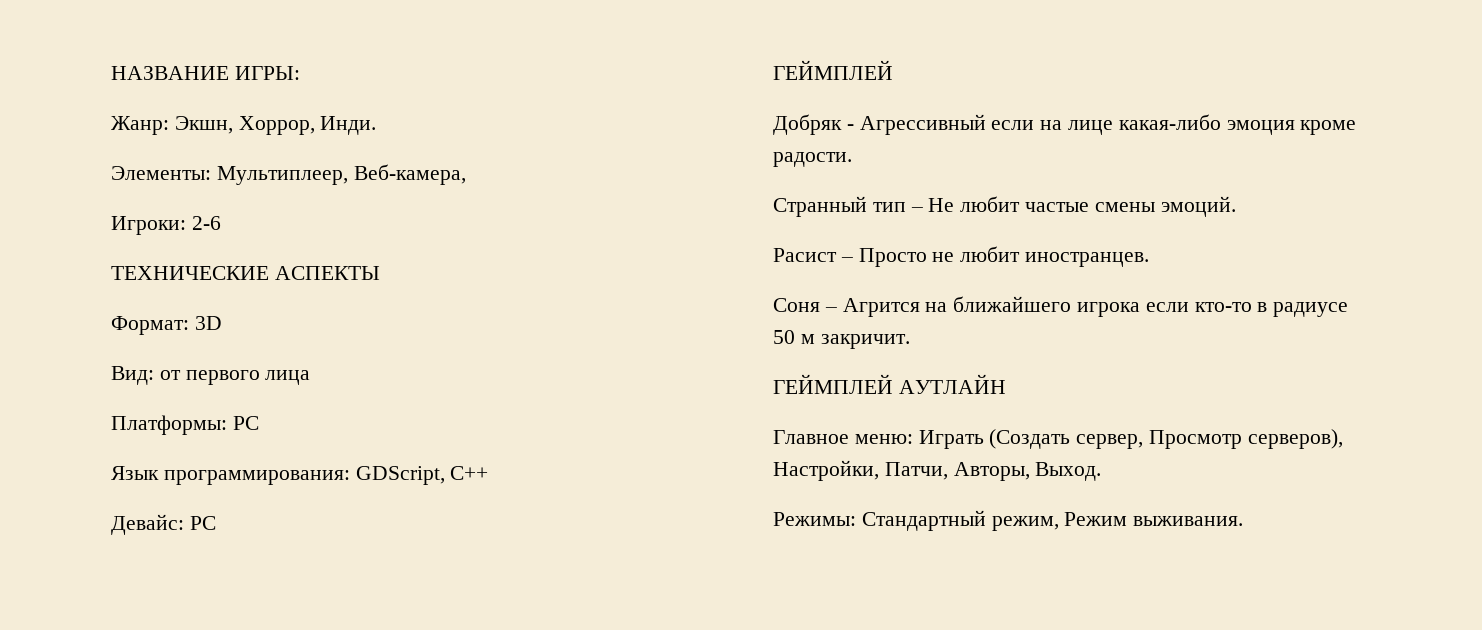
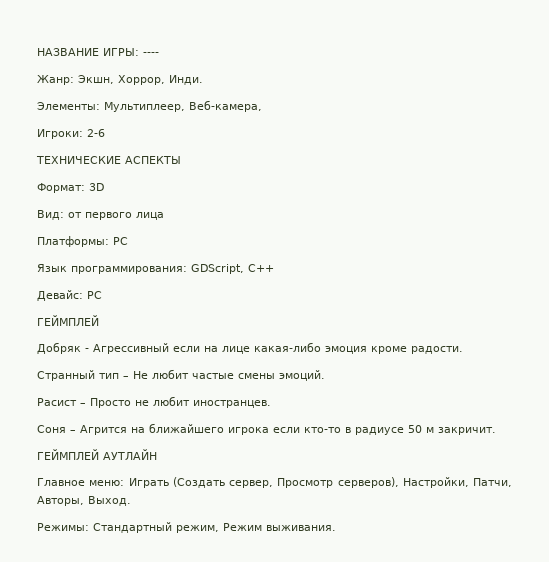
(300, 73) none -> [143,52,159,56] ----

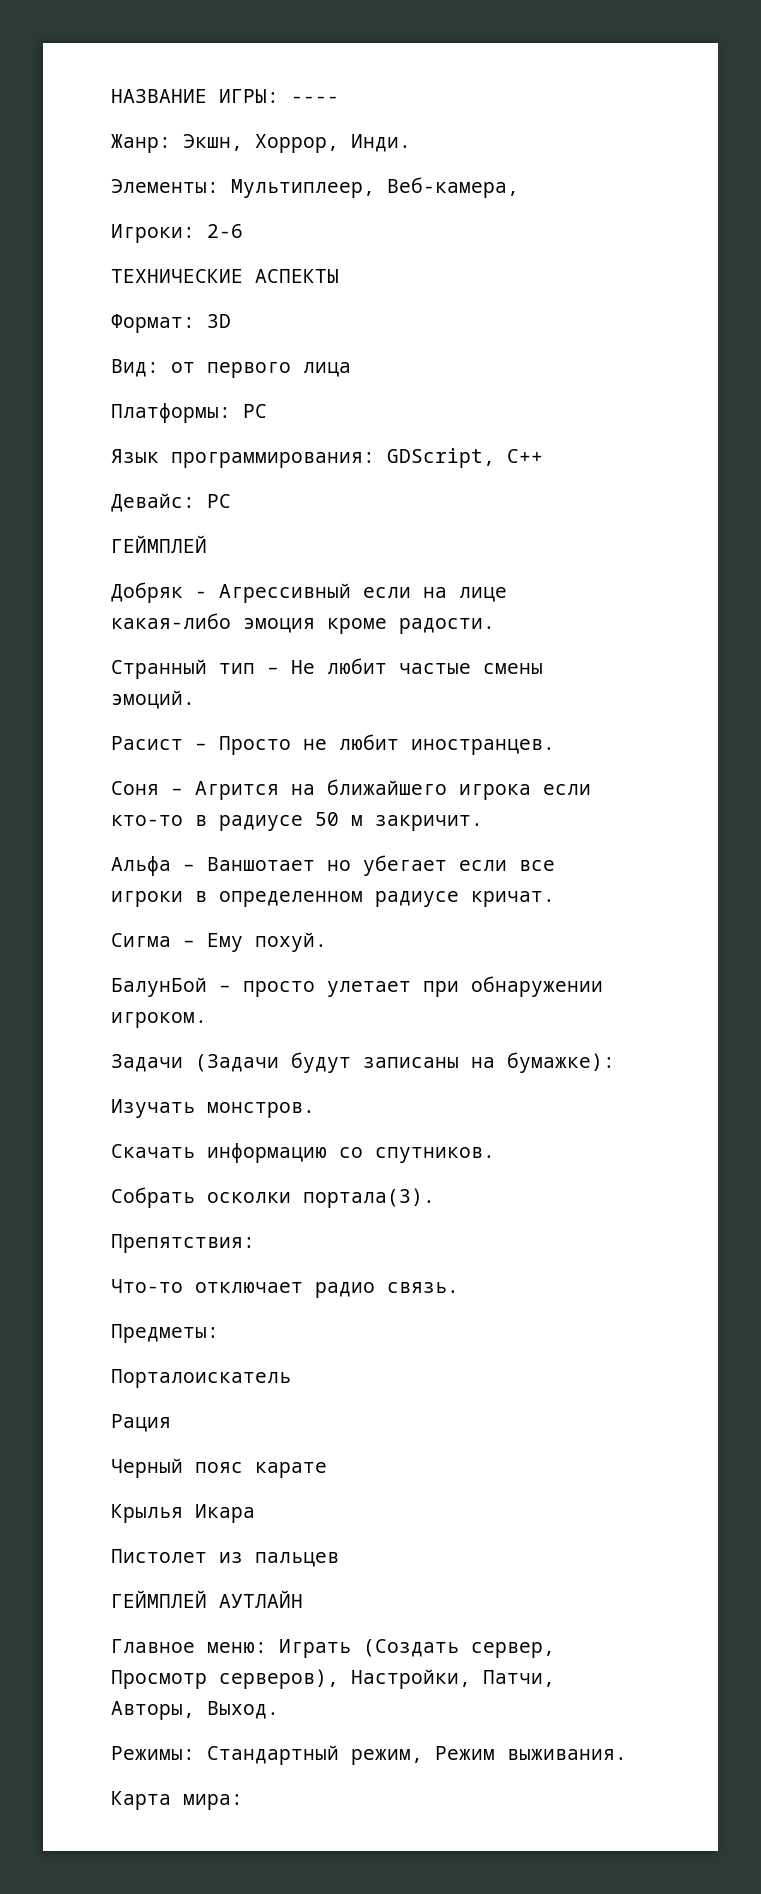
(496, 431) none -> [111,855,555,876] [111,891,555,907] [111,932,327,952] [111,976,603,997] [111,1012,207,1028] [111,1052,615,1073] [111,1099,315,1118] [111,1143,495,1163] [111,1187,435,1208] [111,1234,255,1253] [111,1279,459,1298] [111,1324,219,1343] [111,1369,291,1388] [111,1414,171,1432] [111,1458,327,1478] [111,1504,255,1523] [111,1549,339,1567] // Альфа – Ваншотает но убегает если все игроки в определенном радиусе кричат. // Сигма – Ему похуй. // БалунБой – просто улетает при обнаружении игроком. // Задачи (Задачи будут записаны на бумажке): // Изучать монстров. // Скачать информацию со спутников. // Собрать осколки портала(3). // Препятствия: // Что-то отключает радио связь. // Предметы: // Порталоискатель // Рация // Черный пояс карате // Крылья Икара // Пистолет из пальцев
(336, 528) none -> [111,1791,243,1810] // Карта мира:

